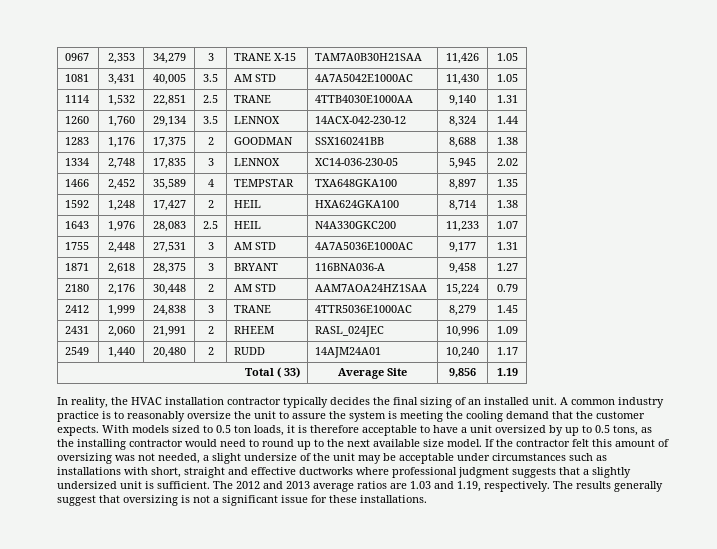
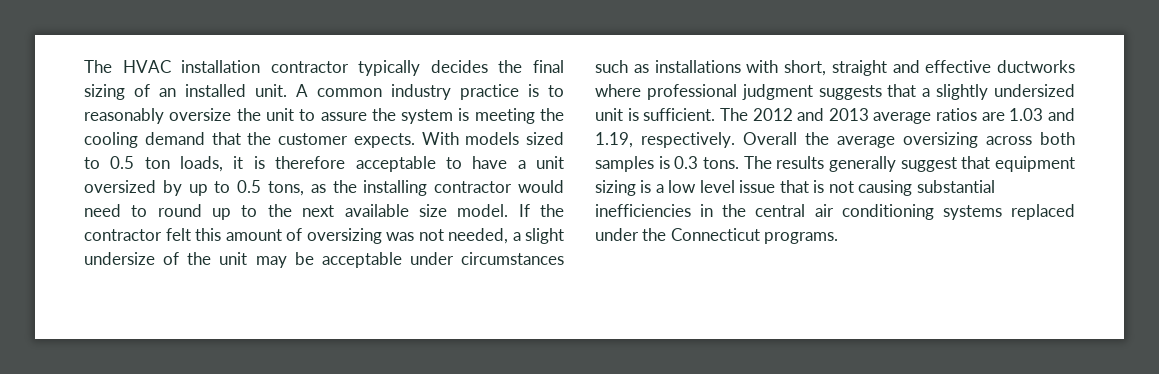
[65,53,90,61] [107,53,135,64] [152,53,186,64] [207,53,214,61] [234,53,297,61] [315,53,423,61] [446,53,479,64] [496,53,518,61] [65,74,90,82] [107,74,135,85] [152,74,186,85] [203,74,218,82] [234,74,277,82] [315,74,414,82] [446,74,479,85] [496,74,518,82] [65,95,90,103] [107,95,135,106] [152,95,186,106] [203,95,218,103] [234,95,272,103] [315,95,414,103] [449,95,476,106] [496,95,518,103] [65,116,90,124] [107,116,135,127] [152,116,186,127] [203,116,218,124] [234,116,281,124] [315,116,407,124] [449,116,476,127] [496,116,518,124] [65,137,90,145] [107,137,135,148] [152,137,186,148] [207,137,214,145] [234,137,294,145] [315,137,385,145] [449,137,476,148] [496,137,518,145] [65,158,90,166] [107,158,135,169] [152,158,186,169] [207,158,214,166] [234,158,281,166] [315,158,399,166] [449,158,476,169] [496,158,518,166] [65,179,90,187] [107,179,135,190] [152,179,186,190] [207,179,214,187] [234,179,295,187] [315,179,398,187] [449,179,476,190] [496,179,518,187] [65,200,90,208] [107,200,135,211] [152,200,186,211] [207,200,214,208] [234,200,262,208] [315,200,400,208] [449,200,476,211] [496,200,518,208] [65,221,90,229] [107,221,135,232] [152,221,186,232] [203,221,218,229] [234,221,262,229] [315,221,397,229] [446,221,479,232] [496,221,518,229] [65,242,90,250] [107,242,135,253] [152,242,186,253] [207,242,214,250] [234,242,277,250] [315,242,414,250] [449,242,476,253] [496,242,518,250] [65,263,90,271] [107,263,135,274] [152,263,186,274] [207,263,214,271] [234,263,279,271] [315,263,386,271] [449,263,476,274] [496,263,518,271] [65,284,90,292] [107,284,135,295] [152,284,186,295] [207,284,214,292] [234,284,277,292] [315,284,428,292] [446,284,479,295] [496,284,518,292] [65,305,90,313] [107,305,135,316] [152,305,186,316] [207,305,214,313] [234,305,272,313] [315,305,413,313] [449,305,476,316] [496,305,518,313] [65,326,90,334] [107,326,135,337] [152,326,186,337] [207,326,214,334] [234,326,275,334] [315,326,385,337] [446,326,479,337] [496,326,518,334] [65,347,90,355] [107,347,135,358] [152,347,186,358] [207,347,214,355] [234,347,266,355] [315,347,382,358] [446,347,479,358] [496,347,518,355] [244,367,300,378] [338,368,407,379] [449,368,476,378] [496,368,518,376] [57,397,128,408] 0967 | 2,353 | 34,279 | 3 | TRANE X-15 | TAM7A0B30H21SAA | 11,426 | 1.05 // 1081 | 3,431 | 40,005 | 3.5 | AM STD | 4A7A5042E1000AC | 11,430 | 1.05 // 1114 | 1,532 | 22,851 | 2.5 | TRANE | 4TTB4030E1000AA | 9,140 | 1.31 // 1260 | 1,760 | 29,134 | 3.5 | LENNOX | 14ACX-042-230-12 | 8,324 | 1.44 // 1283 | 1,176 | 17,375 | 2 | GOODMAN | SSX160241BB | 8,688 | 1.38 // 1334 | 2,748 | 17,835 | 3 | LENNOX | XC14-036-230-05 | 5,945 | 2.02 // 1466 | 2,452 | 35,589 | 4 | TEMPSTAR | TXA648GKA100 | 8,897 | 1.35 // 1592 | 1,248 | 17,427 | 2 | HEIL | HXA624GKA100 | 8,714 | 1.38 // 1643 | 1,976 | 28,083 | 2.5 | HEIL | N4A330GKC200 | 11,233 | 1.07 // 1755 | 2,448 | 27,531 | 3 | AM STD | 4A7A5036E1000AC | 9,177 | 1.31 // 1871 | 2,618 | 28,375 | 3 | BRYANT | 116BNA036-A | 9,458 | 1.27 // 2180 | 2,176 | 30,448 | 2 | AM STD | AAM7AOA24HZ1SAA | 15,224 | 0.79 // 2412 | 1,999 | 24,838 | 3 | TRANE | 4TTR5036E1000AC | 8,279 | 1.45 // 2431 | 2,060 | 21,991 | 2 | RHEEM | RASL_024JEC | 10,996 | 1.09 // 2549 | 1,440 | 20,480 | 2 | RUDD | 14AJM24A01 | 10,240 | 1.17 // Total ( 33) | Average Site | 9,856 | 1.19 // In reality, the -> [84,60,112,73] The
(550, 486) none -> [743,132,1075,148] [595,156,739,172] Overall the average oversizing across both samples is 0.3 tons.
[123,495,427,506] oversizing is not a significant issue for these installations. -> [995,156,1075,172] [595,180,995,196] [595,204,1075,220] [595,228,839,244] equipment sizing is a low level issue that is not causing substantial inefficiencies in the central air conditioning systems replaced under the Connecticut programs.

